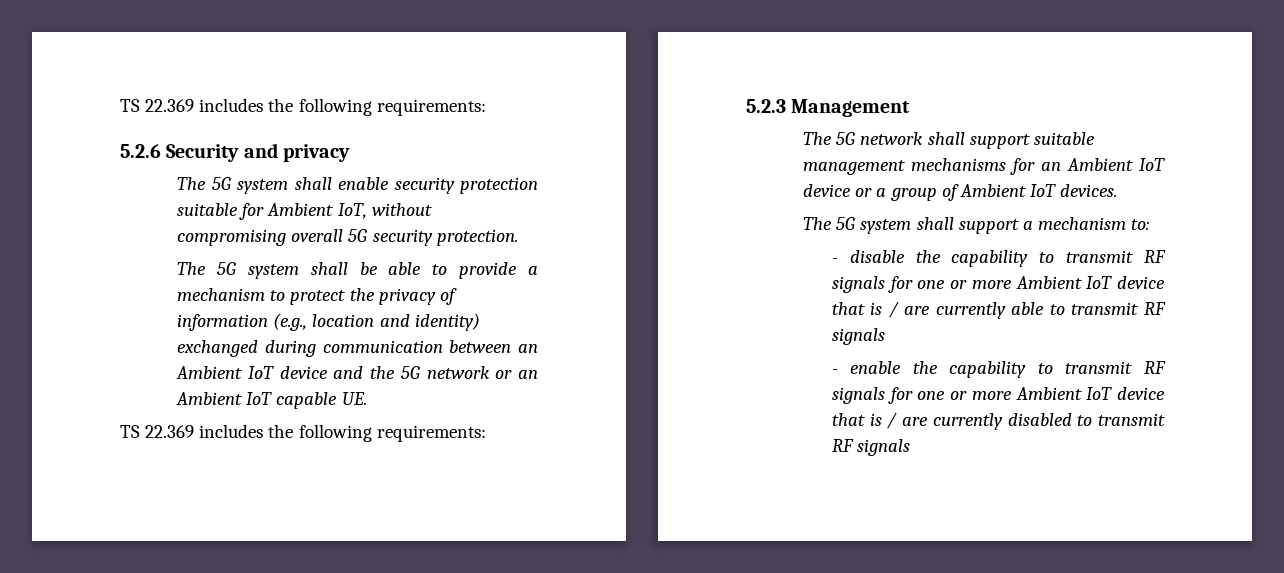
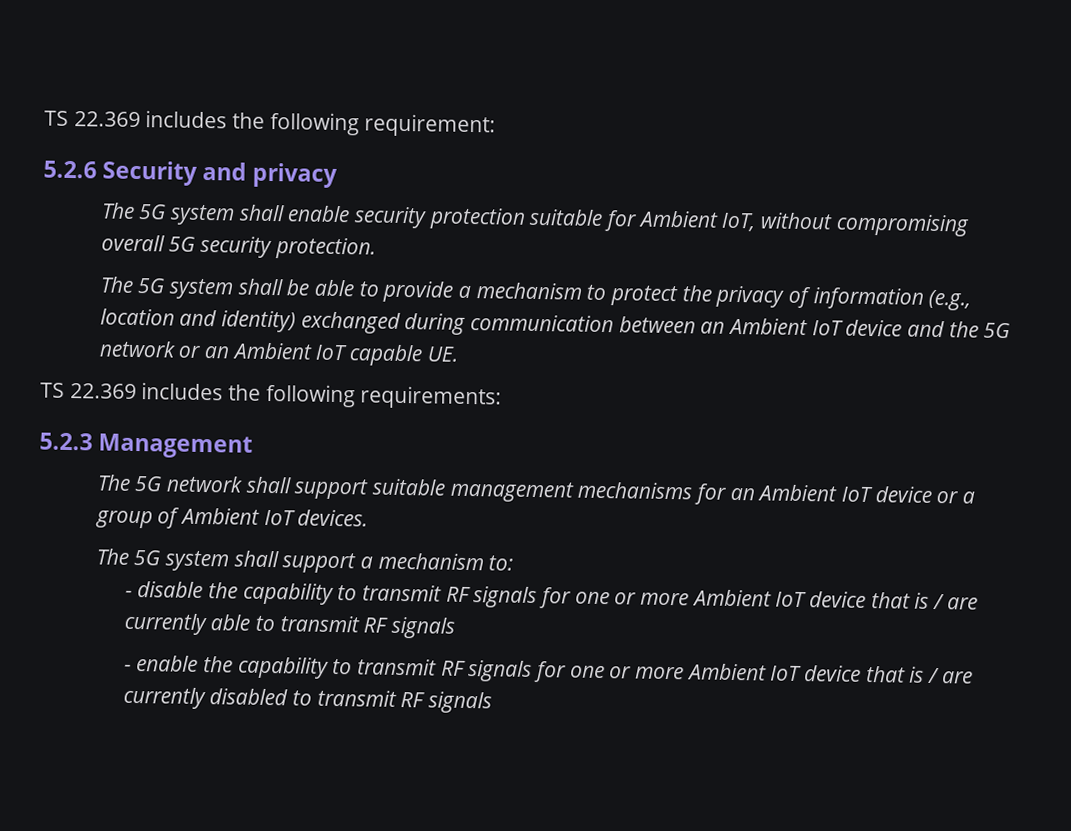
[120,98,486,116] TS 22.369 includes the following requirements: -> [44,110,497,138] TS 22.369 includes the following requirement:

